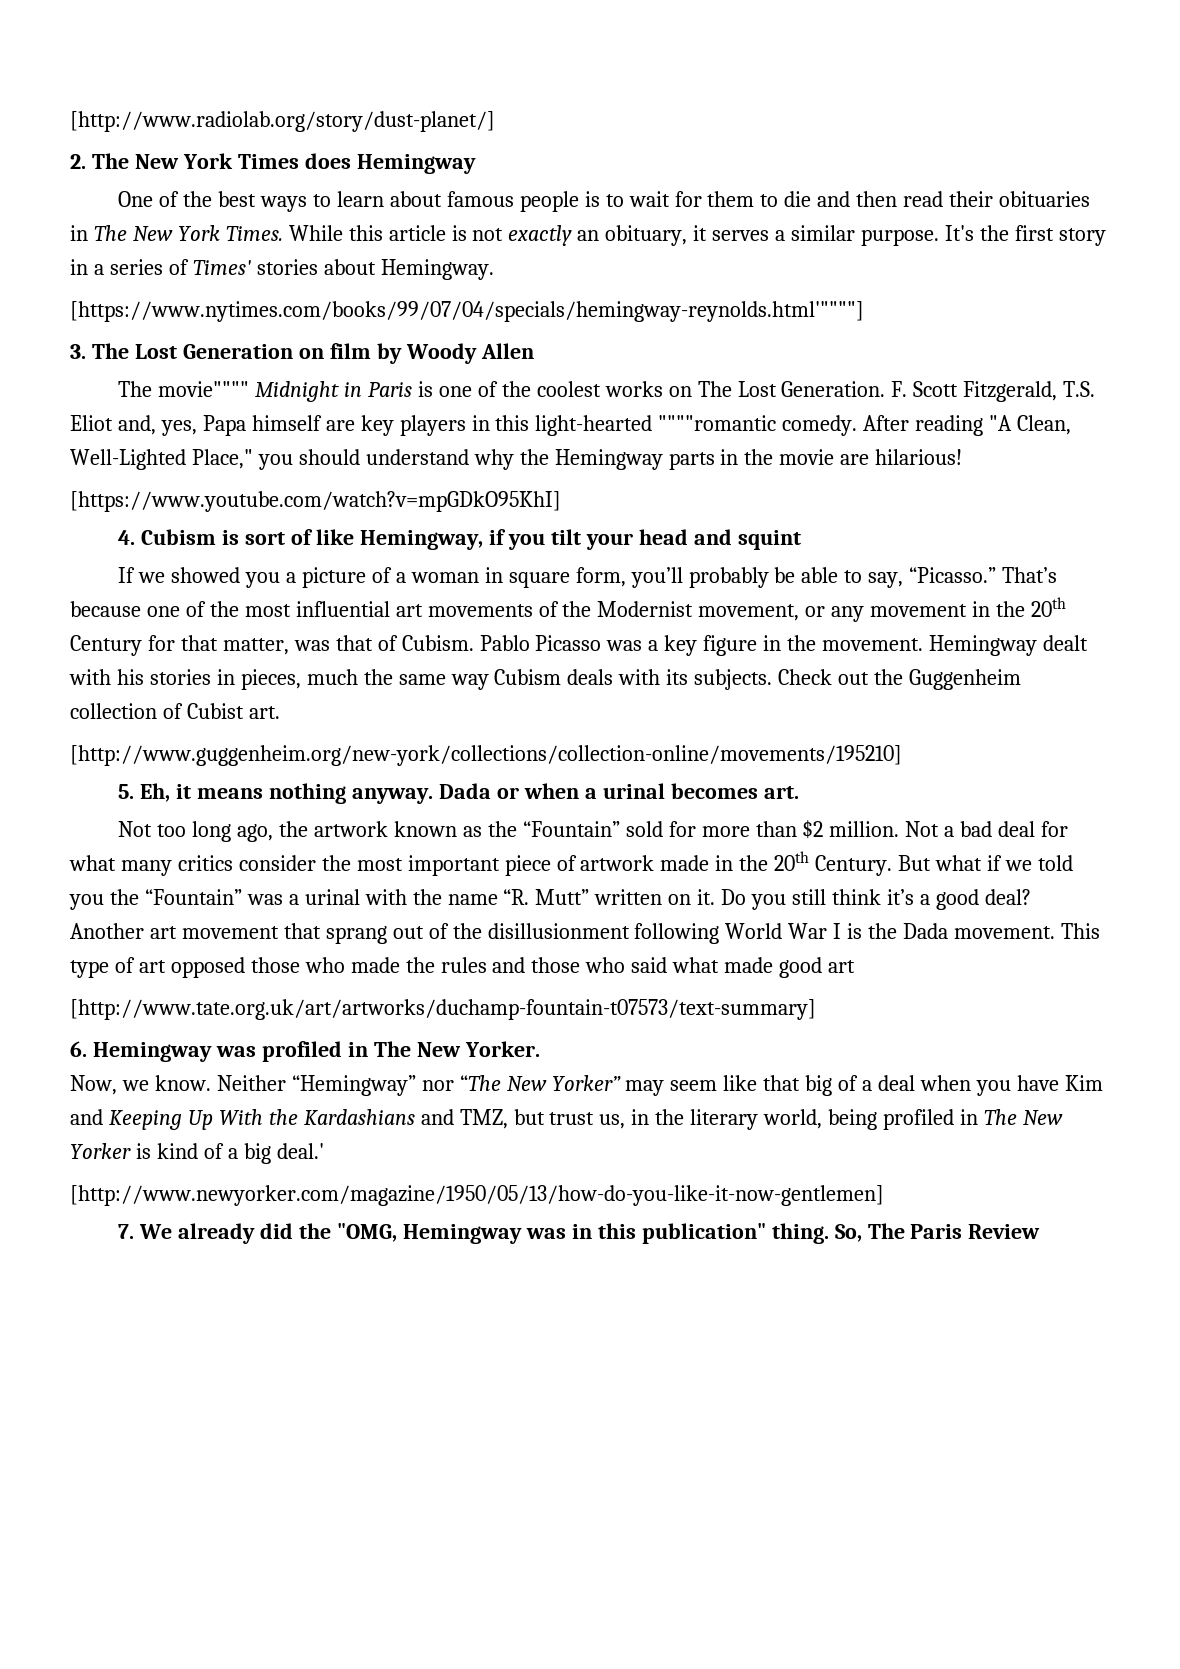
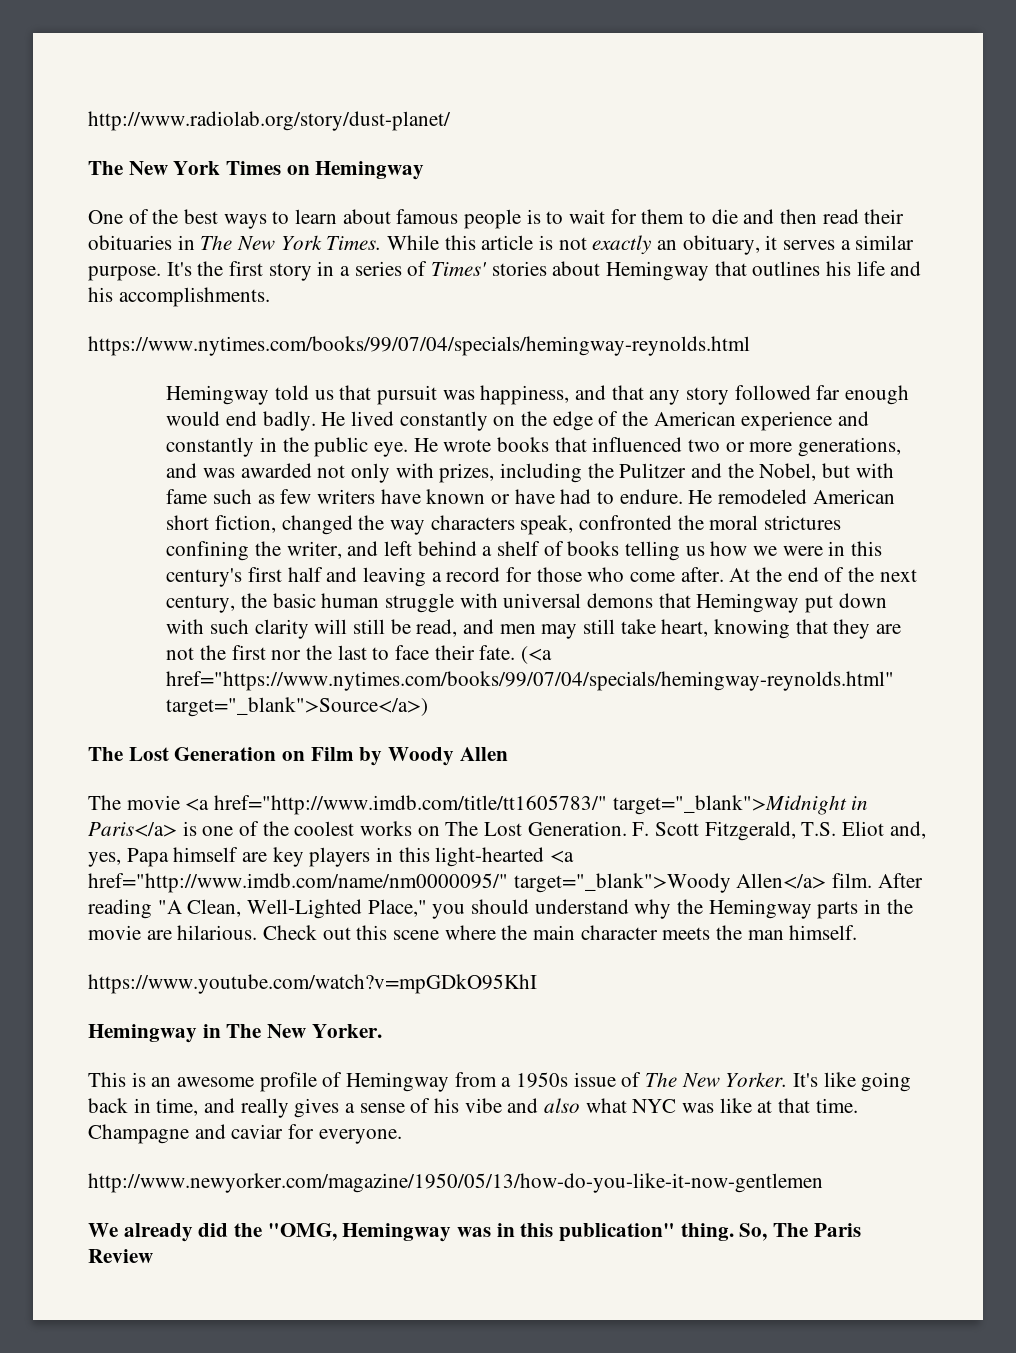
[70,111,495,132] [70,154,86,169] [http://www.radiolab.org/story/dust-planet/] // 2. -> [88,111,451,131] http://www.radiolab.org/story/dust-planet/ //
[304,153,351,169] does -> [286,165,310,175] on
[380,259,494,280] [70,301,864,322] [70,344,86,359] Hemingway. // [https://www.nytimes.com/books/99/07/04/specials/hemingway-reynolds.html'""""] // 3. -> [606,261,922,281] [88,287,270,307] [88,336,750,356] [166,385,910,405] [166,411,870,431] [166,437,902,457] [166,463,894,483] [166,489,895,504] [166,515,842,535] [166,541,883,561] [166,567,917,587] [166,593,887,613] [166,619,902,639] [166,645,553,664] [166,671,895,691] [166,697,429,717] Hemingway that outlines his life and his accomplishments. // https://www.nytimes.com/books/99/07/04/specials/hemingway-reynolds.html // Hemingway told us that pursuit was happiness, and that any story followed far enough would end badly. He lived constantly on the edge of the American experience and constantly in the public eye. He wrote books that influenced two or more generations, and was awarded not only with prizes, including the Pulitzer and the Nobel, but with fame such as few writers have known or have had to endure. He remodeled American short fiction, changed the way characters speak, confronted the moral strictures confining the writer, and left behind a shelf of books telling us how we were in this century's first half and leaving a record for those who come after. At the end of the next century, the basic human struggle with universal demons that Hemingway put down with such clarity will still be read, and men may still take heart, knowing that they are not the first nor the last to face their fate. (<a href="https://www.nytimes.com/books/99/07/04/specials/hemingway-reynolds.html" target="_blank">Source</a>) //
[329,343,371,359] film -> [310,747,354,761] Film
[158,381,413,402] movie"""" Midnight in Paris -> [126,795,869,815] [88,822,177,837] movie <a href="http://www.imdb.com/title/tt1605783/" target="_blank">Midnight in Paris</a>
[658,415,858,436] """"romantic comedy. -> [550,850,575,863] [88,873,873,893] <a href="http://www.imdb.com/name/nm0000095/" target="_blank">Woody Allen</a> film.
[875,449,963,465] [70,491,561,512] [118,529,801,550] [118,567,1058,588] [70,597,1066,622] [70,635,1088,656] [69,669,1021,690] [70,703,280,719] [70,745,902,766] [118,783,799,804] [118,820,1069,842] [69,851,1073,876] [69,889,1031,910] [70,923,1100,944] [70,957,856,978] [70,999,816,1020] [70,1041,540,1062] [70,1075,1103,1096] [70,1109,1063,1130] [70,1143,324,1164] [70,1185,884,1206] [118,1224,135,1239] hilarious! // [https://www.youtube.com/watch?v=mpGDkO95KhI] // 4. Cubism is sort of like Hemingway, if you tilt your head and squint // If we showed you a picture of a woman in square form, you’ll probably be able to say, “Picasso.” That’s because one of the most influential art movements of the Modernist movement, or any movement in the 20th Century for that matter, was that of Cubism. Pablo Picasso was a key figure in the movement. Hemingway dealt with his stories in pieces, much the same way Cubism deals with its subjects. Check out the Guggenheim collection of Cubist art. // [http://www.guggenheim.org/new-york/collections/collection-online/movements/195210] // 5. Eh, it means nothing anyway. Dada or when a urinal becomes art. // Not too long ago, the artwork known as the “Fountain” sold for more than $2 million. Not a bad deal for what many critics consider the most important piece of artwork made in the 20th Century. But what if we told you the “Fountain” was a urinal with the name “R. Mutt” written on it. Do you still think it’s a good deal? Another art movement that sprang out of the disillusionment following World War I is the Dada movement. This type of art opposed those who made the rules and those who said what made good art // [http://www.tate.org.uk/art/artworks/duchamp-fountain-t07573/text-summary] // 6. Hemingway was profiled in The New Yorker. // Now, we know. Neither “Hemingway” nor “The New Yorker” may seem like that big of a deal when you have Kim and Keeping Up With the Kardashians and TMZ, but trust us, in the literary world, being profiled in The New Yorker is kind of a big deal.' // [http://www.newyorker.com/magazine/1950/05/13/how-do-you-like-it-now-gentlemen] // 7. -> [177,925,858,940] [88,974,537,994] [88,1024,382,1043] [88,1072,912,1092] [88,1098,858,1118] [88,1124,402,1144] [88,1173,823,1193] hilarious. Check out this scene where the main character meets the man himself. // https://www.youtube.com/watch?v=mpGDkO95KhI // Hemingway in The New Yorker. // This is an awesome profile of Hemingway from a 1950s issue of The New Yorker. It's like going back in time, and really gives a sense of his vibe and also what NYC was like at that time. Champagne and caviar for everyone. // http://www.newyorker.com/magazine/1950/05/13/how-do-you-like-it-now-gentlemen //

